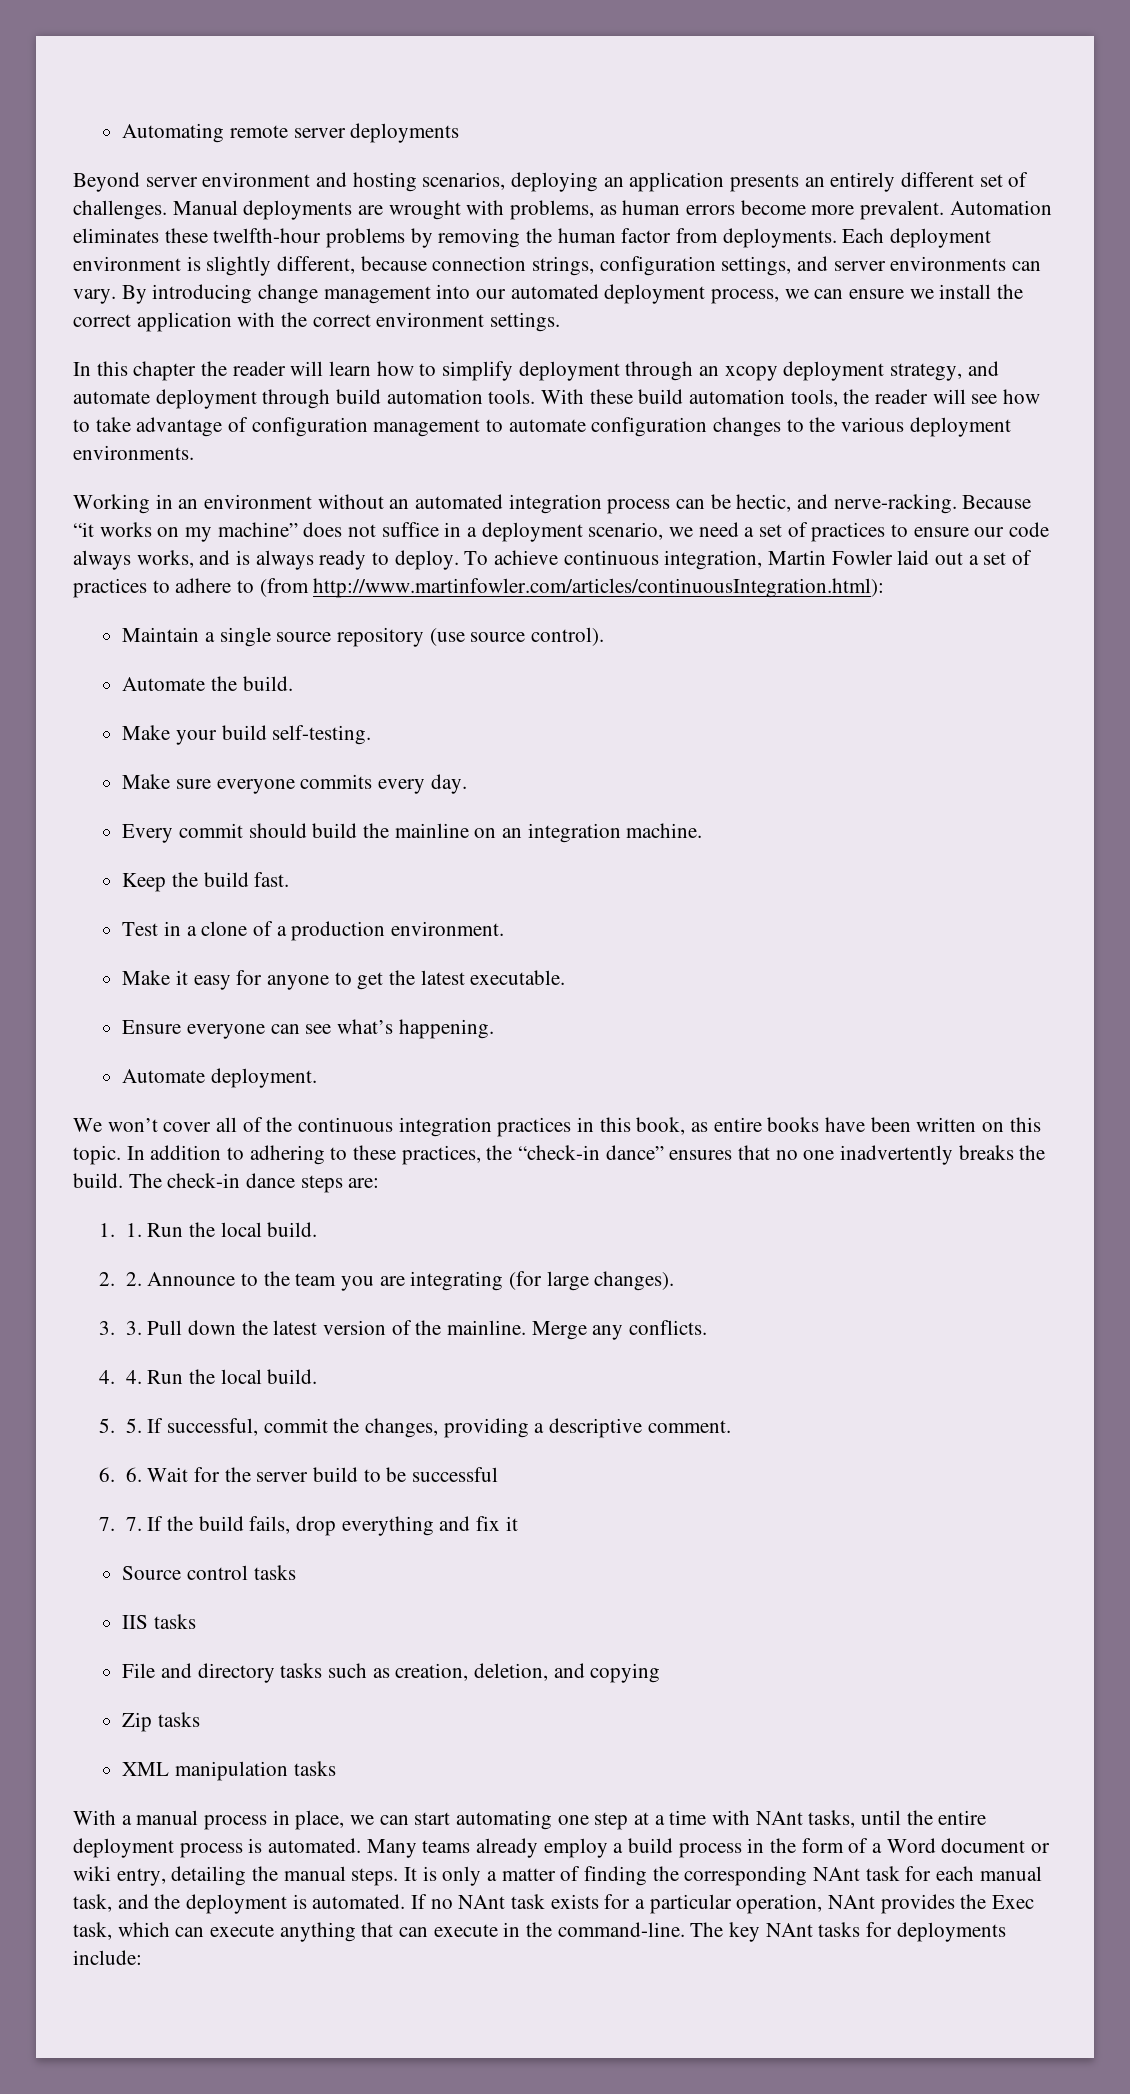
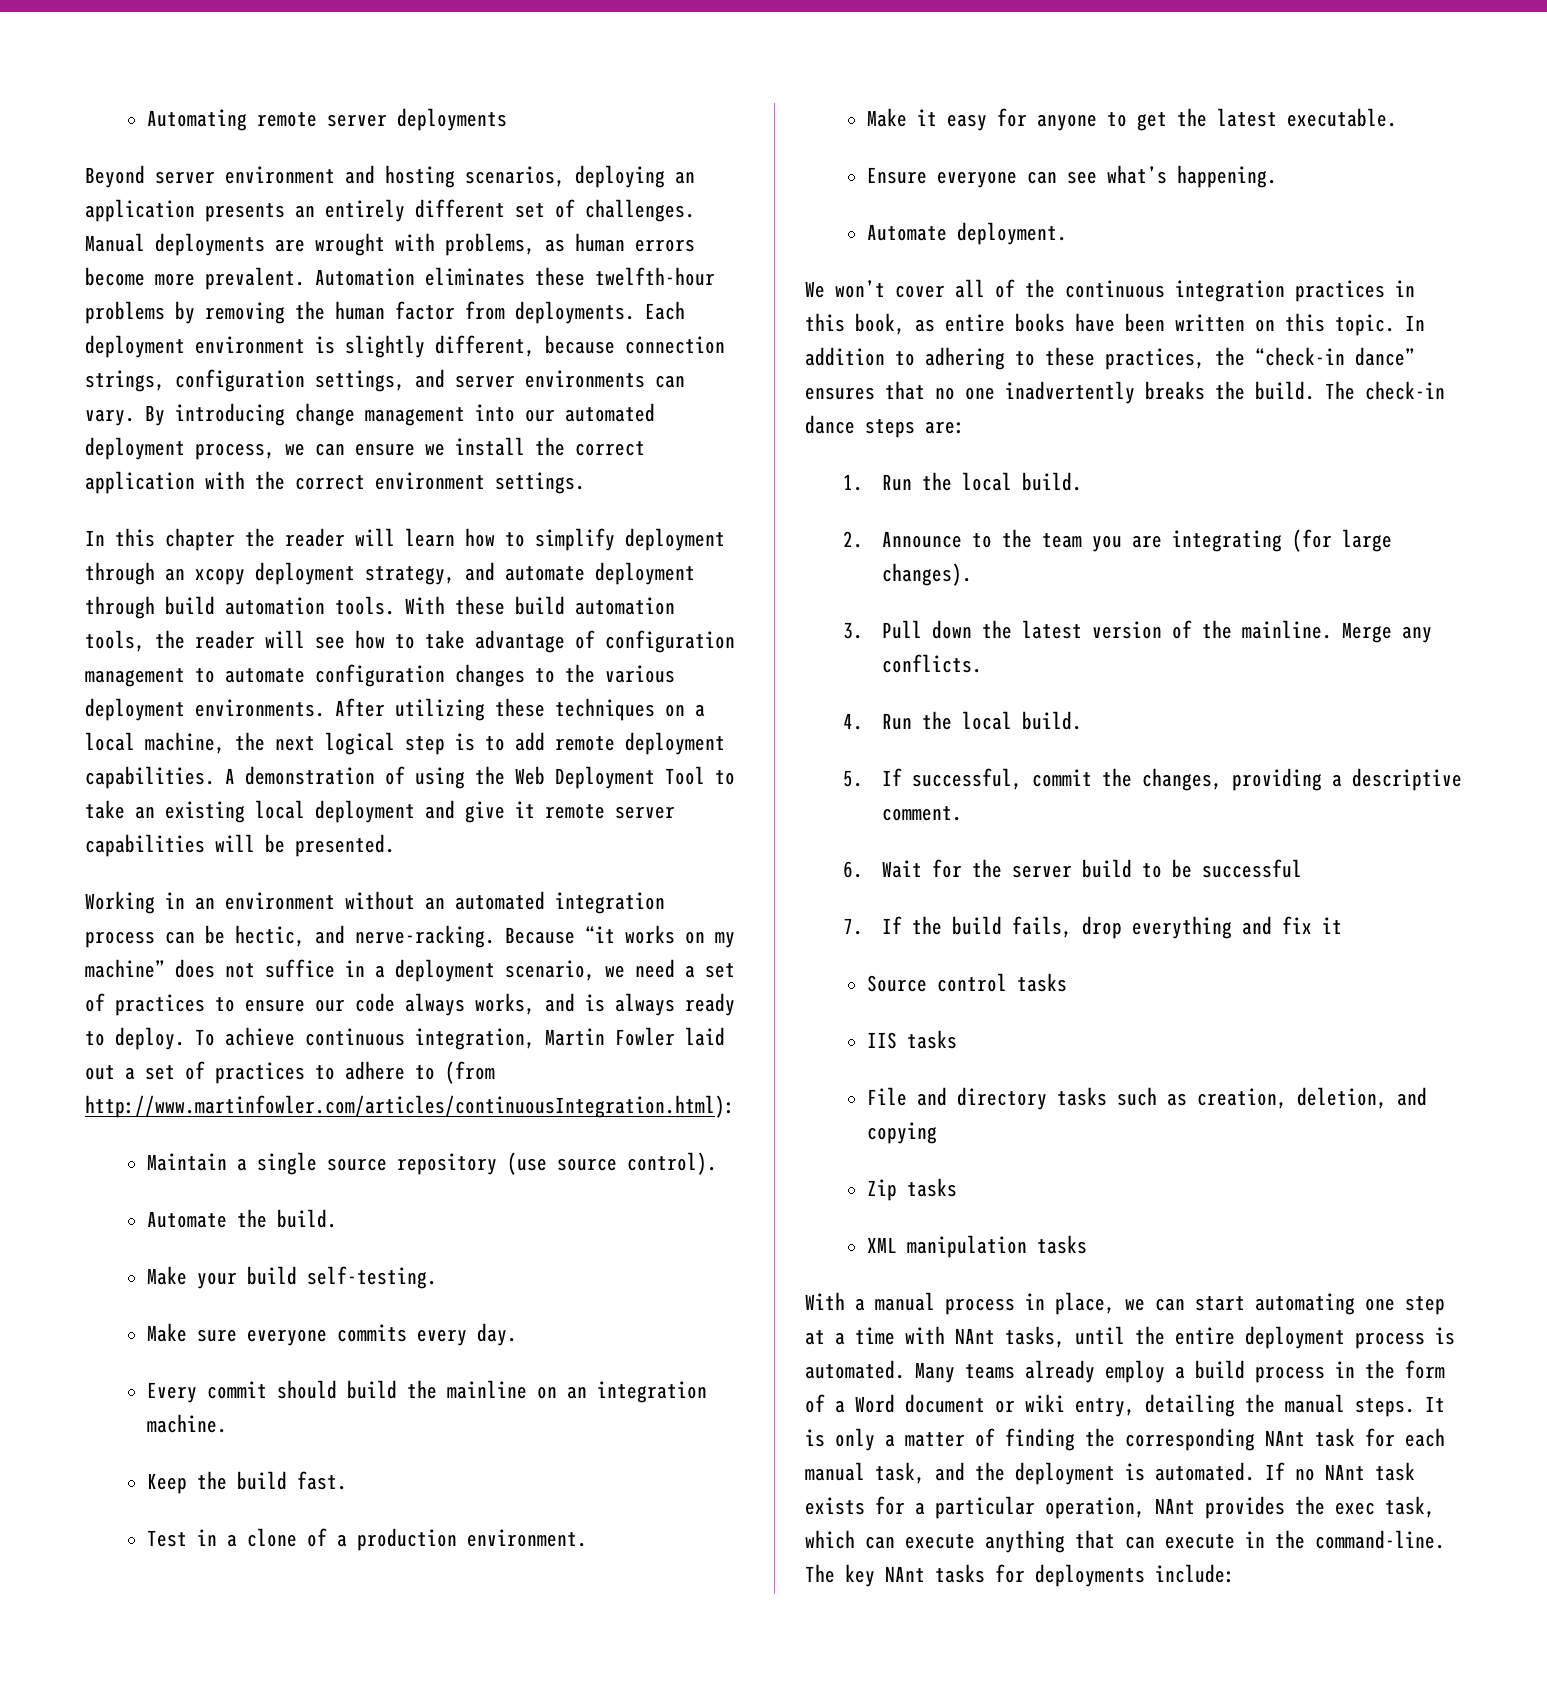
(194, 452) none -> [335,698,705,721] [85,732,725,755] [85,766,735,789] [85,800,675,823] [85,834,395,857] After utilizing these techniques on a local machine, the next logical step is to add remote deployment capabilities. A demonstration of using the Web Deployment Tool to take an existing local deployment and give it remote server capabilities will be presented.
[125,1223,142,1237] 1. -> (864, 482) none
[125,1272,142,1286] 2. -> (864, 539) none
[125,1321,142,1335] 3. -> (864, 630) none
[125,1370,142,1384] 4. -> (864, 721) none
[125,1418,142,1433] 5. -> (864, 778) none
[125,1467,142,1482] 6. -> (864, 869) none
[125,1517,142,1531] 7. -> (864, 926) none
[992,1895,1035,1909] Exec -> [1335,1502,1375,1515] exec

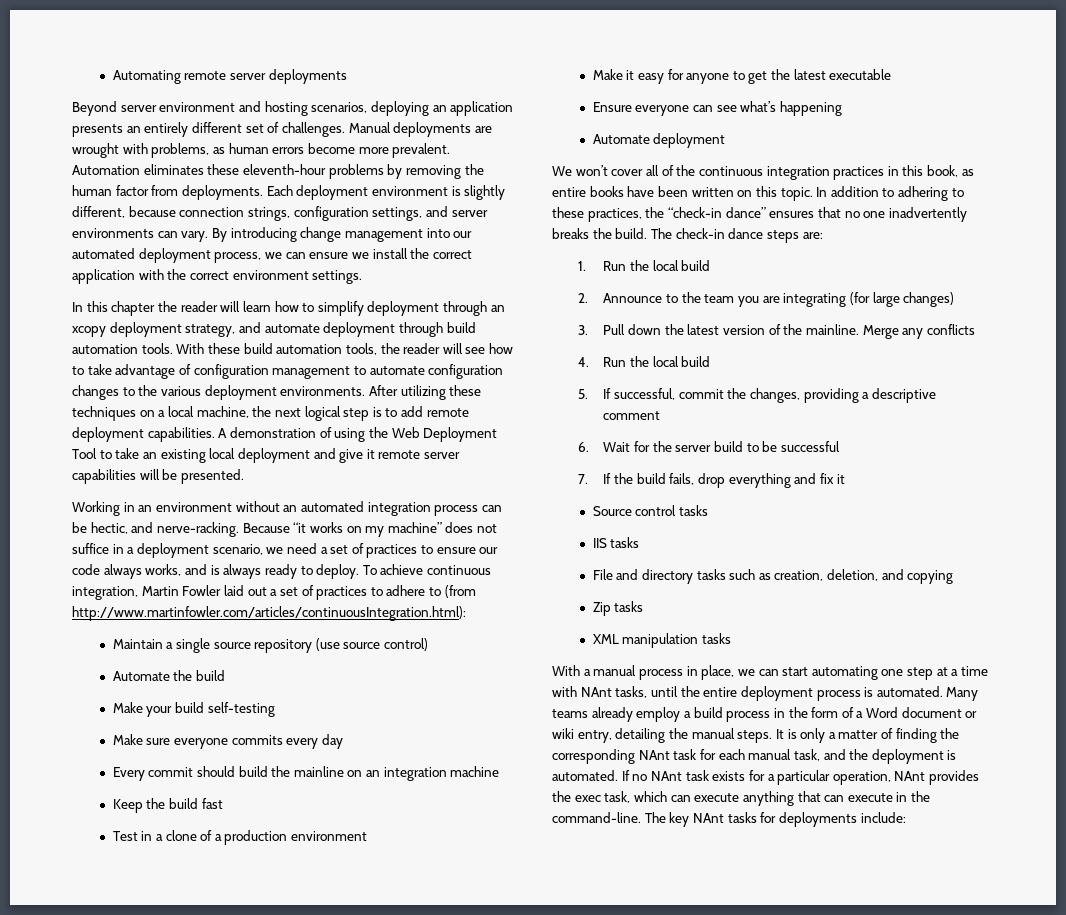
[595,267,715,286] twelfth-hour -> [242,164,326,175] eleventh-hour
[627,1152,718,1175] control). -> [384,638,429,651] control)
[277,1209,338,1228] build. -> [195,670,225,681] build
[307,1266,438,1289] self-testing. -> [207,702,275,717] self-testing
[477,1323,518,1346] day. -> [321,734,343,749] day
[147,1414,228,1433] machine. -> [450,766,500,777] machine
[297,1471,348,1490] fast. -> [201,798,223,809] fast
[467,1529,588,1547] environment. -> [291,831,368,841] environment
[1287,108,1398,127] executable. -> [829,69,892,80] executable
[1177,165,1278,188] [867,222,1068,245] happening. // Automate deployment. -> [779,101,842,116] [592,133,726,148] happening // Automate deployment
[1021,472,1082,491] build. -> [681,260,711,271] build
[881,563,972,586] changes). -> [903,292,955,307] changes)
[881,654,982,673] conflicts. -> [926,324,975,335] conflicts
[1021,711,1082,730] build. -> [681,356,711,367] build
[881,806,962,821] comment. -> [603,411,661,420] comment

